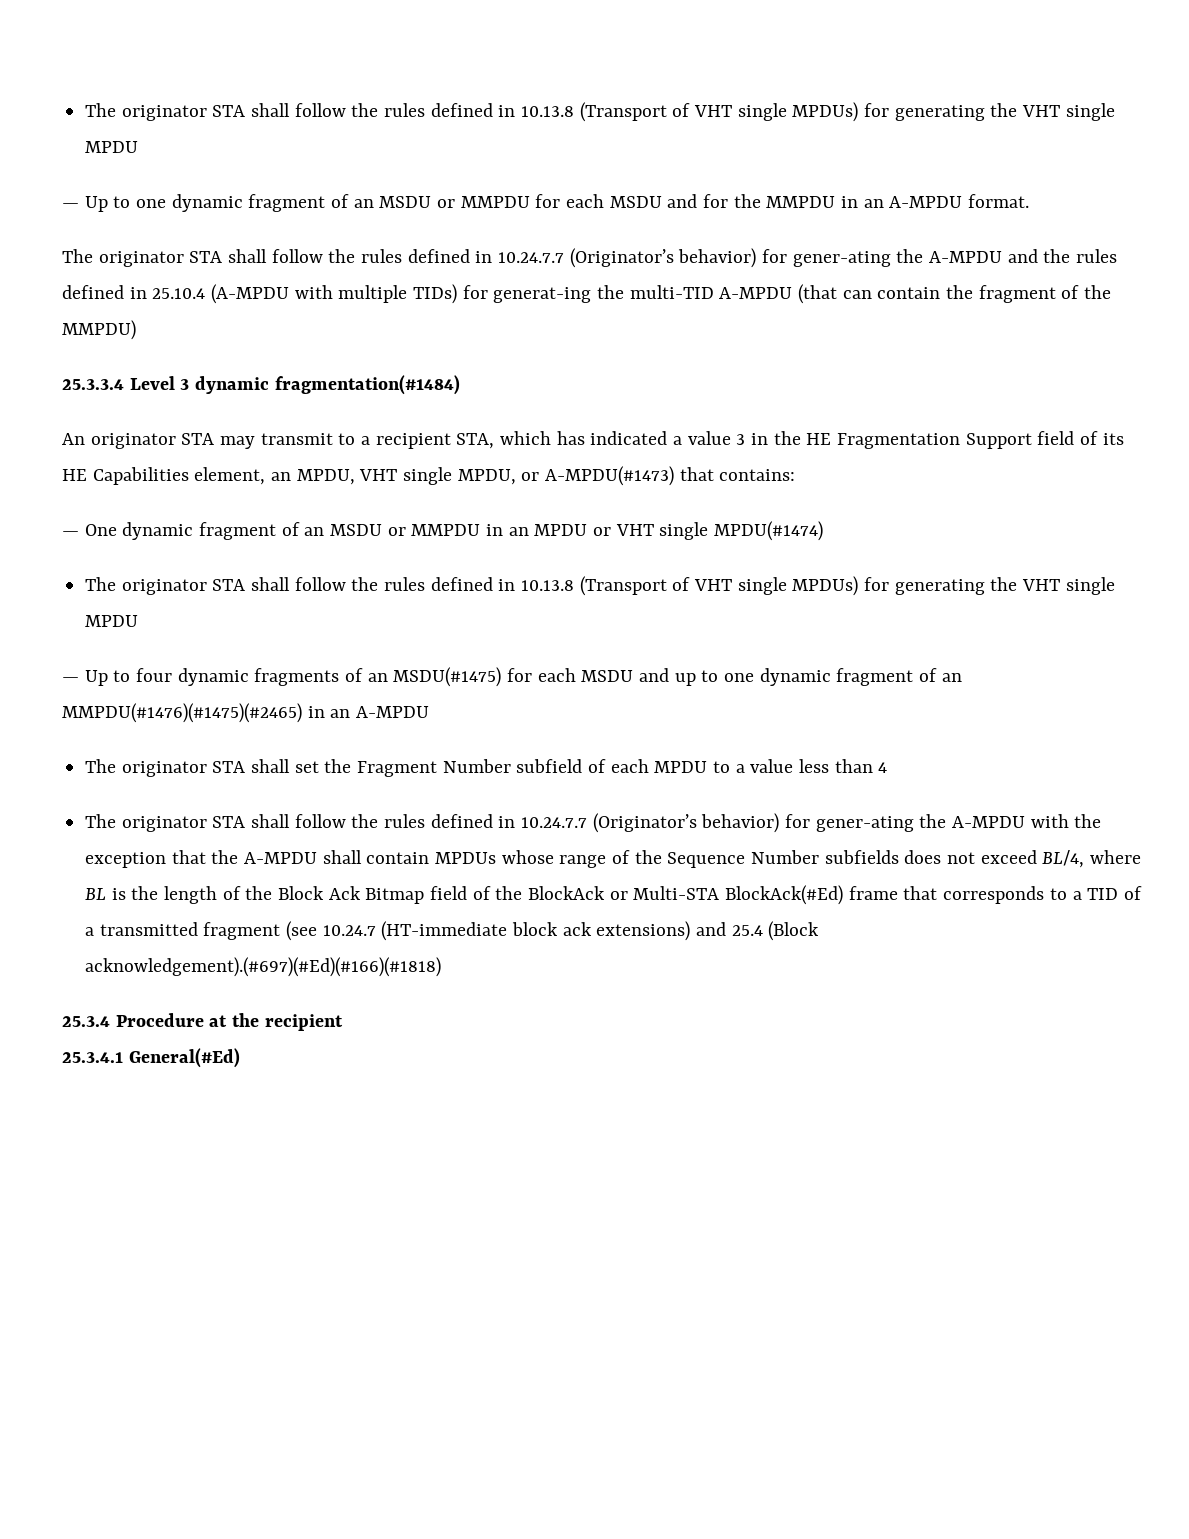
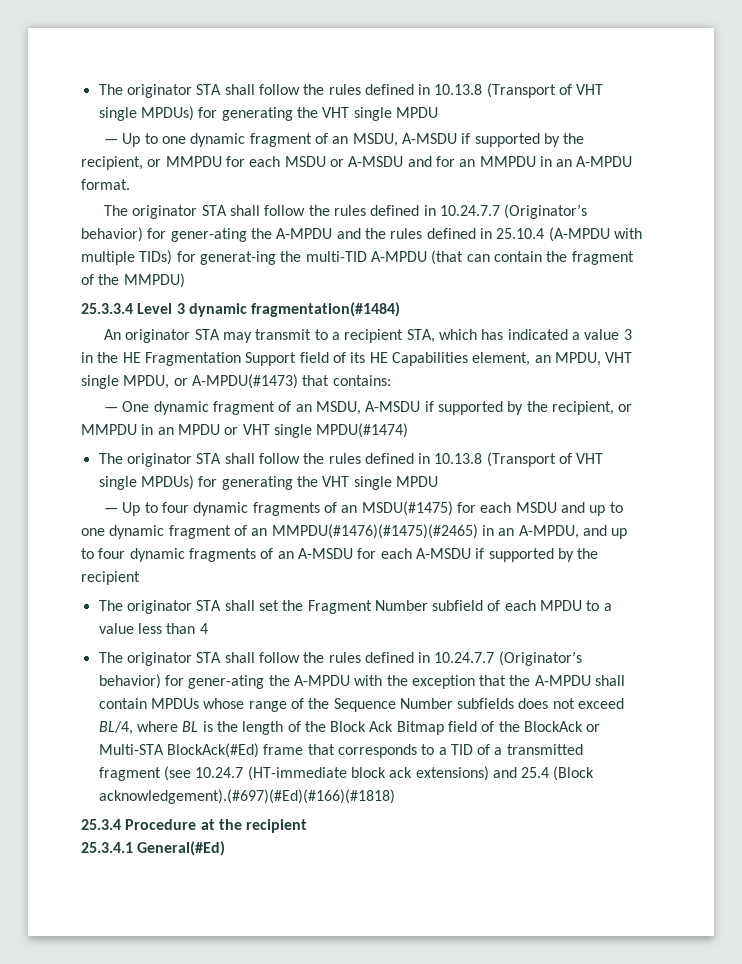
[379,196,432,208] MSDU -> [352,133,585,147] [81,156,143,170] MSDU, A-MSDU if supported by the recipient,
(662, 202) none -> [329,156,404,167] or A-MSDU
[733,194,761,208] the -> [459,159,476,167] an
[330,524,383,536] MSDU -> [315,401,614,415] MSDU, A-MSDU if supported by the recipient,
[356,706,430,718] A-MPDU -> [518,525,628,539] [81,548,599,562] [81,571,140,585] A-MPDU, and up to four dynamic fragments of an A-MSDU for each A-MSDU if supported by the recipient

